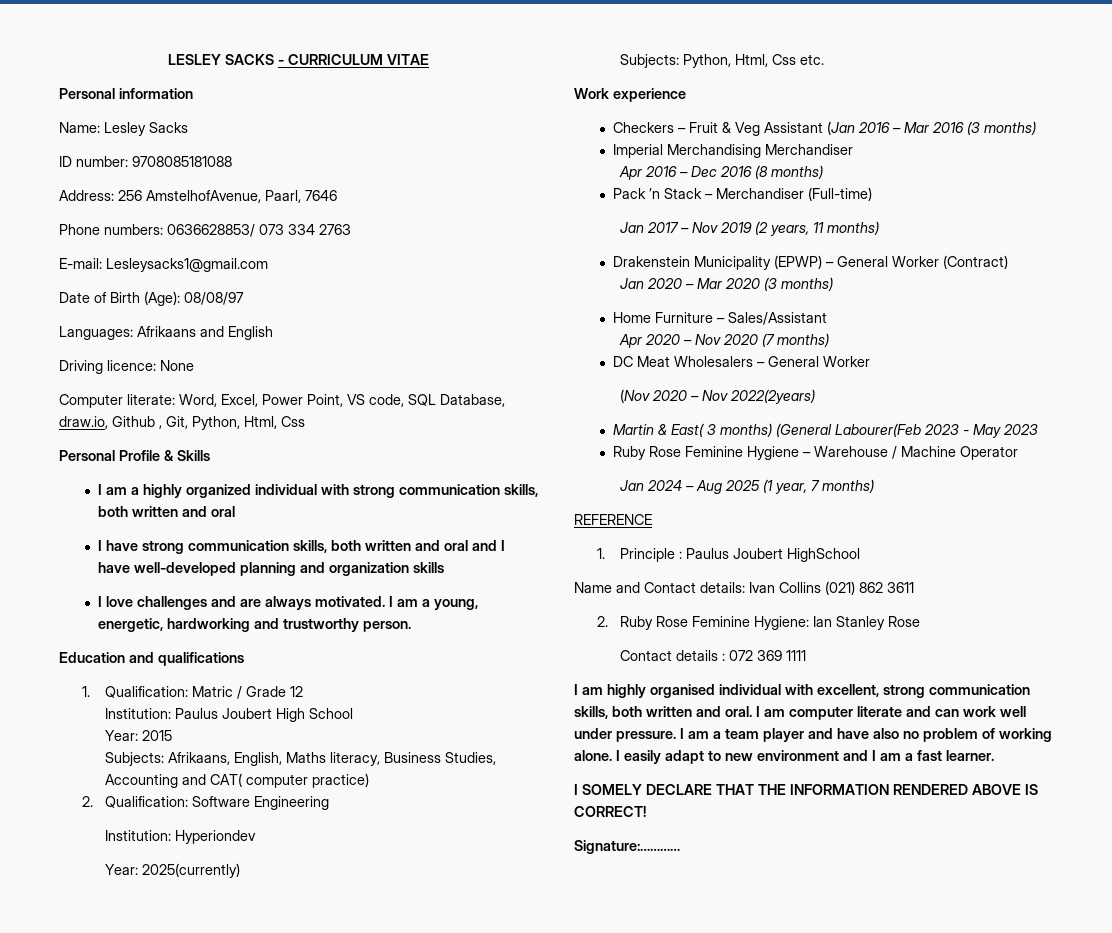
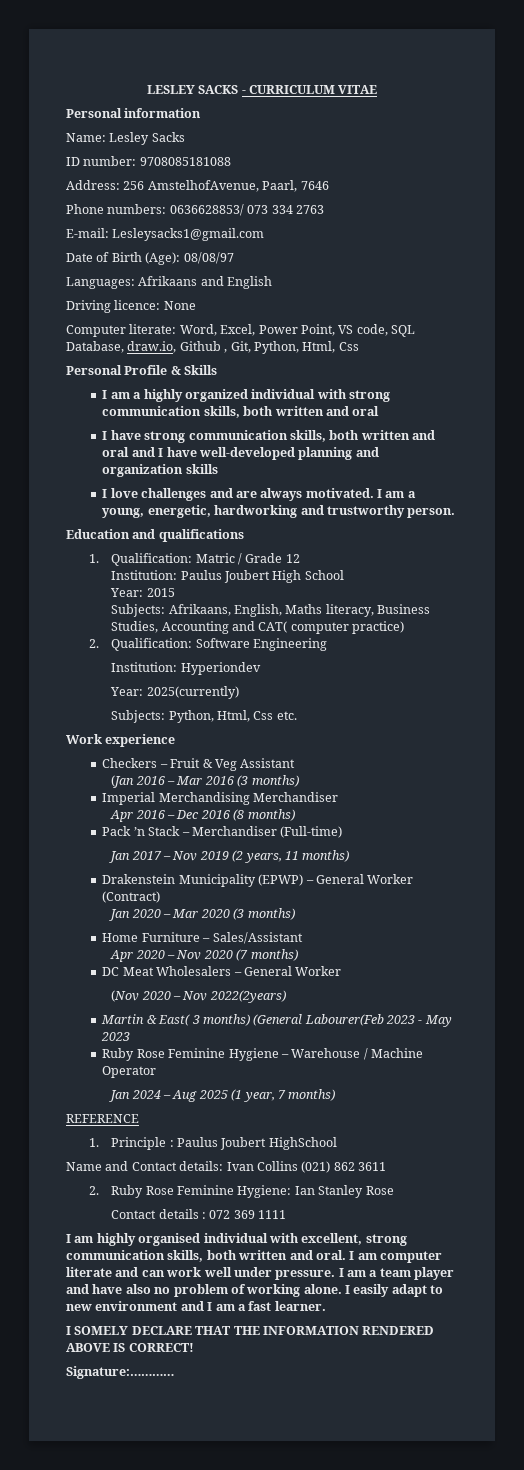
(823, 127) none -> (296, 763) //

